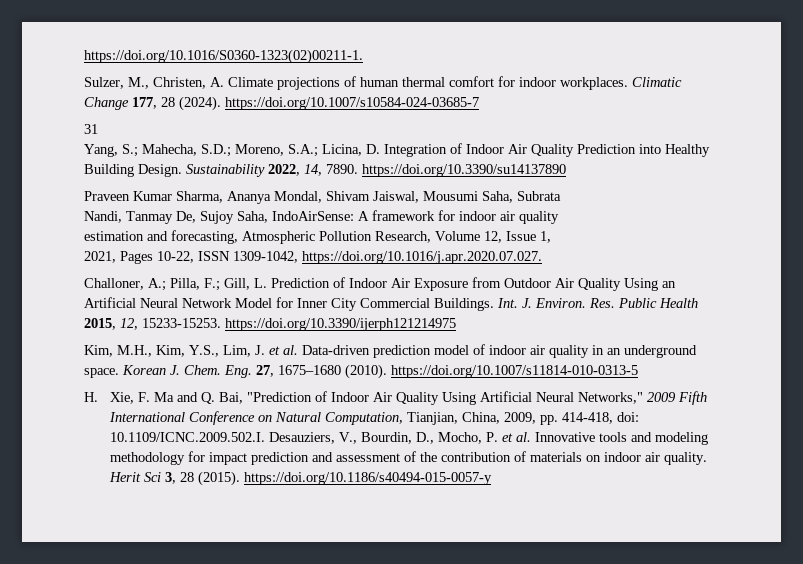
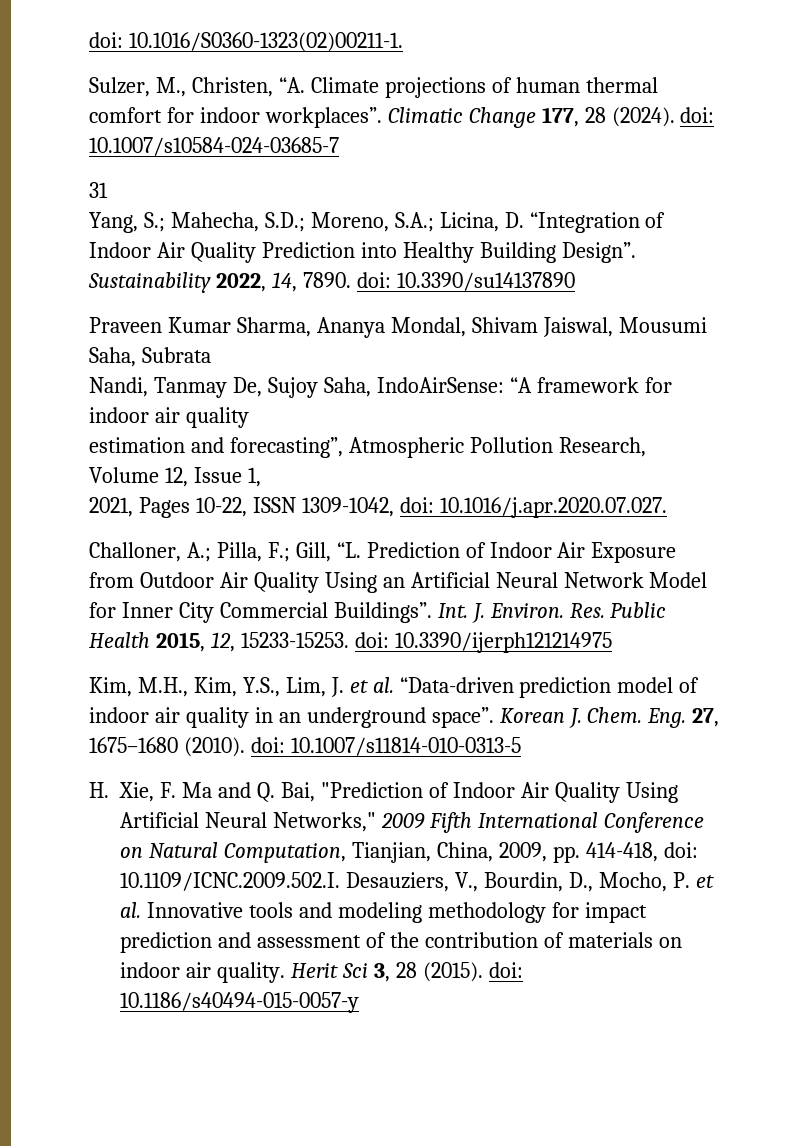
[84,49,363,64] https://doi.org/10.1016/S0360-1323(02)00211-1. -> [89,32,403,52] doi: 10.1016/S0360-1323(02)00211-1.
[210,77,224,87] A. -> [278,77,305,93] “A.
[560,77,628,90] workplaces. -> [264,107,382,128] workplaces”.
[225,97,479,110] https://doi.org/10.1007/s10584-024-03685-7 -> [680,107,715,123] [89,137,339,156] doi: 10.1007/s10584-024-03685-7
[384,144,447,157] Integration -> [529,212,640,233] “Integration
[138,164,182,177] Design. -> [561,242,636,263] Design”.
[362,164,566,177] https://doi.org/10.3390/su14137890 -> [356,272,575,291] doi: 10.3390/su14137890
[358,211,369,221] A -> [509,377,532,393] “A
[171,230,238,244] forecasting, -> [229,437,343,458] forecasting”,
[302,251,542,264] https://doi.org/10.1016/j.apr.2020.07.027. -> [399,497,667,518] doi: 10.1016/j.apr.2020.07.027.
[254,278,267,288] L. -> [336,542,361,558] “L.
[434,298,494,311] Buildings. -> [333,602,432,623] Buildings”.
[225,318,456,331] https://doi.org/10.3390/ijerph121214975 -> [354,632,612,653] doi: 10.3390/ijerph121214975
[302,345,370,355] Data-driven -> [399,677,514,693] “Data-driven
[84,368,119,378] space. -> [431,707,494,728] space”.
[391,365,638,378] https://doi.org/10.1007/s11814-010-0313-5 -> [250,737,521,756] doi: 10.1007/s11814-010-0313-5
[244,472,493,485] https://doi.org/10.1186/s40494-015-0057-y -> [488,962,523,978] [120,992,360,1013] doi: 10.1186/s40494-015-0057-y

